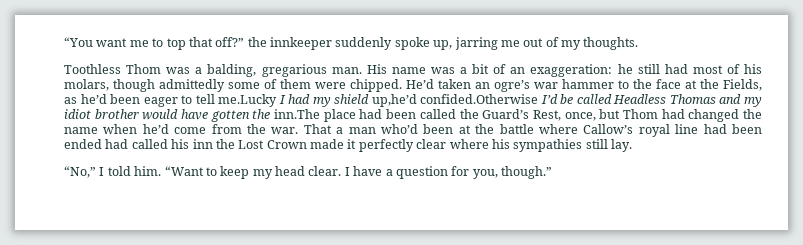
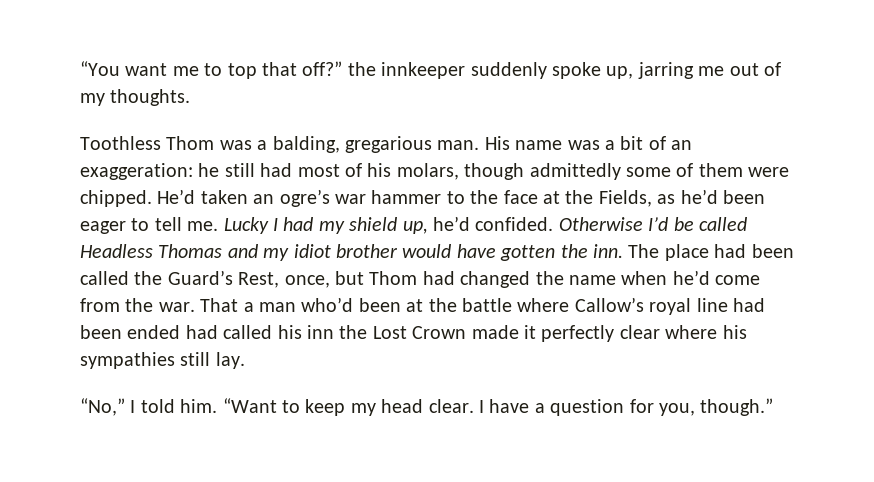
[218,94,278,107] me.Lucky -> [187,217,269,234] me. Lucky
[371,94,539,107] up,he’d confided.Otherwise -> [402,216,643,234] up, he’d confided. Otherwise
[274,109,321,119] inn.The -> [592,244,660,258] inn. The

